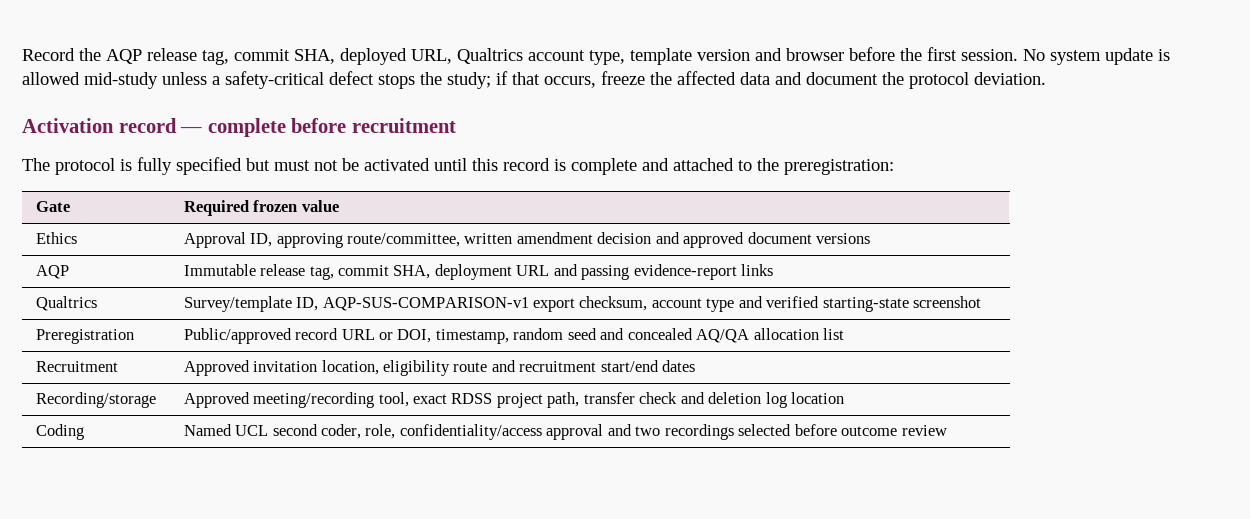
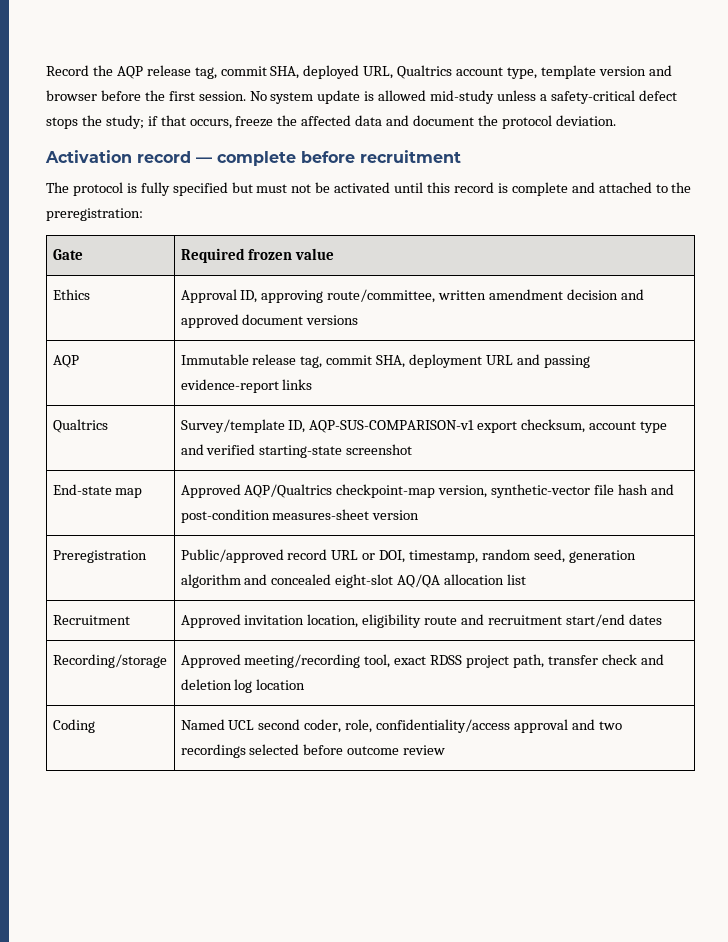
(982, 302) none -> [52,484,143,498] [180,484,674,498] [180,509,420,523] // End-state map | Approved AQP/Qualtrics checkpoint-map version, synthetic-vector file hash and post-condition measures-sheet version
[567,328,597,340] seed -> [533,549,636,563] [180,574,241,588] seed, generation algorithm
(693, 334) none -> [335,574,394,588] eight-slot

